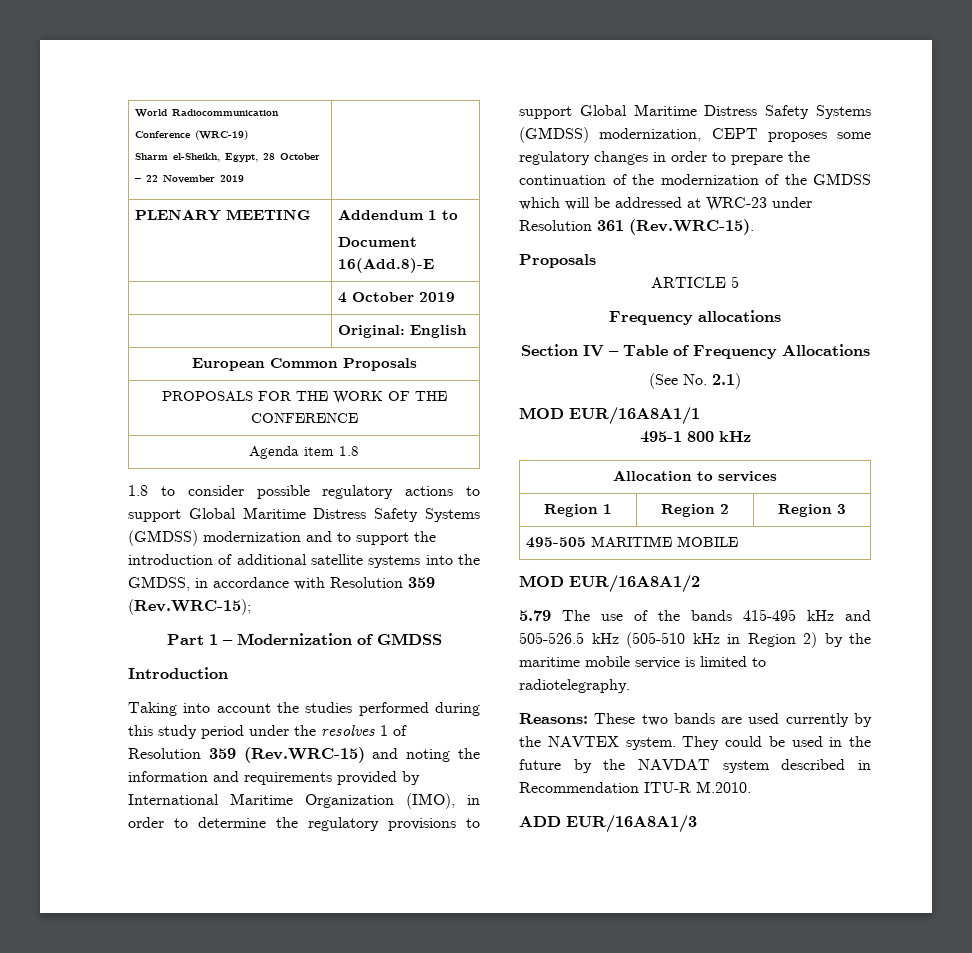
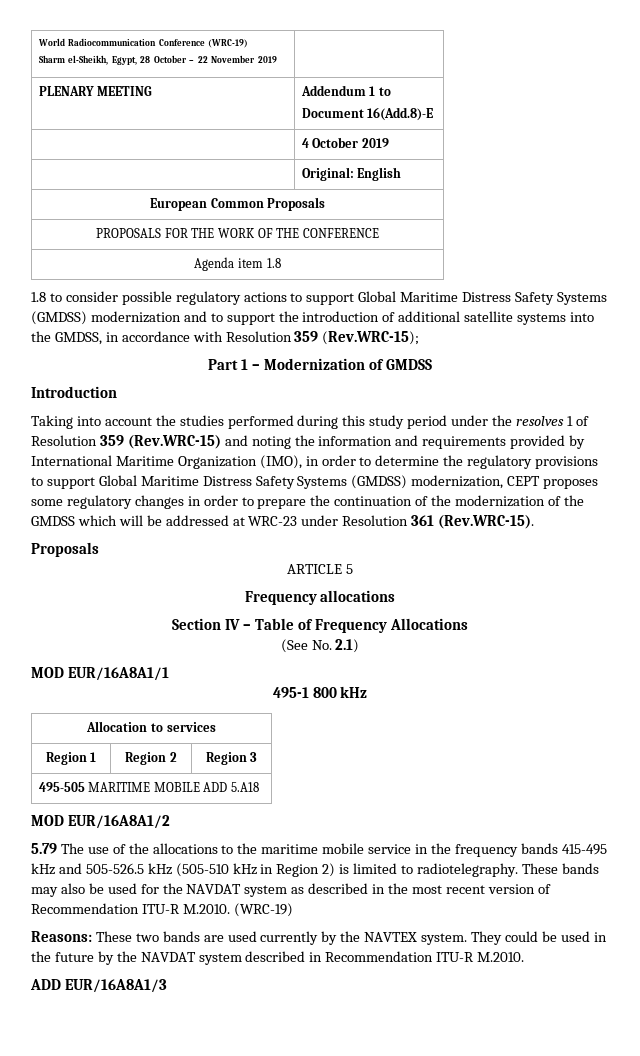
(739, 541) none -> [203,782,259,792] ADD 5.A18
(680, 615) none -> [152,843,518,857] allocations to the maritime mobile service in the frequency
[824,633,871,647] [519,656,680,669] by the maritime mobile service -> (336, 870) none
(630, 686) none -> [521,863,599,874] [31,883,551,897] [31,903,293,917] These bands may also be used for the NAVDAT system as described in the most recent version of Recommendation ITU-R M.2010. (WRC-19)

